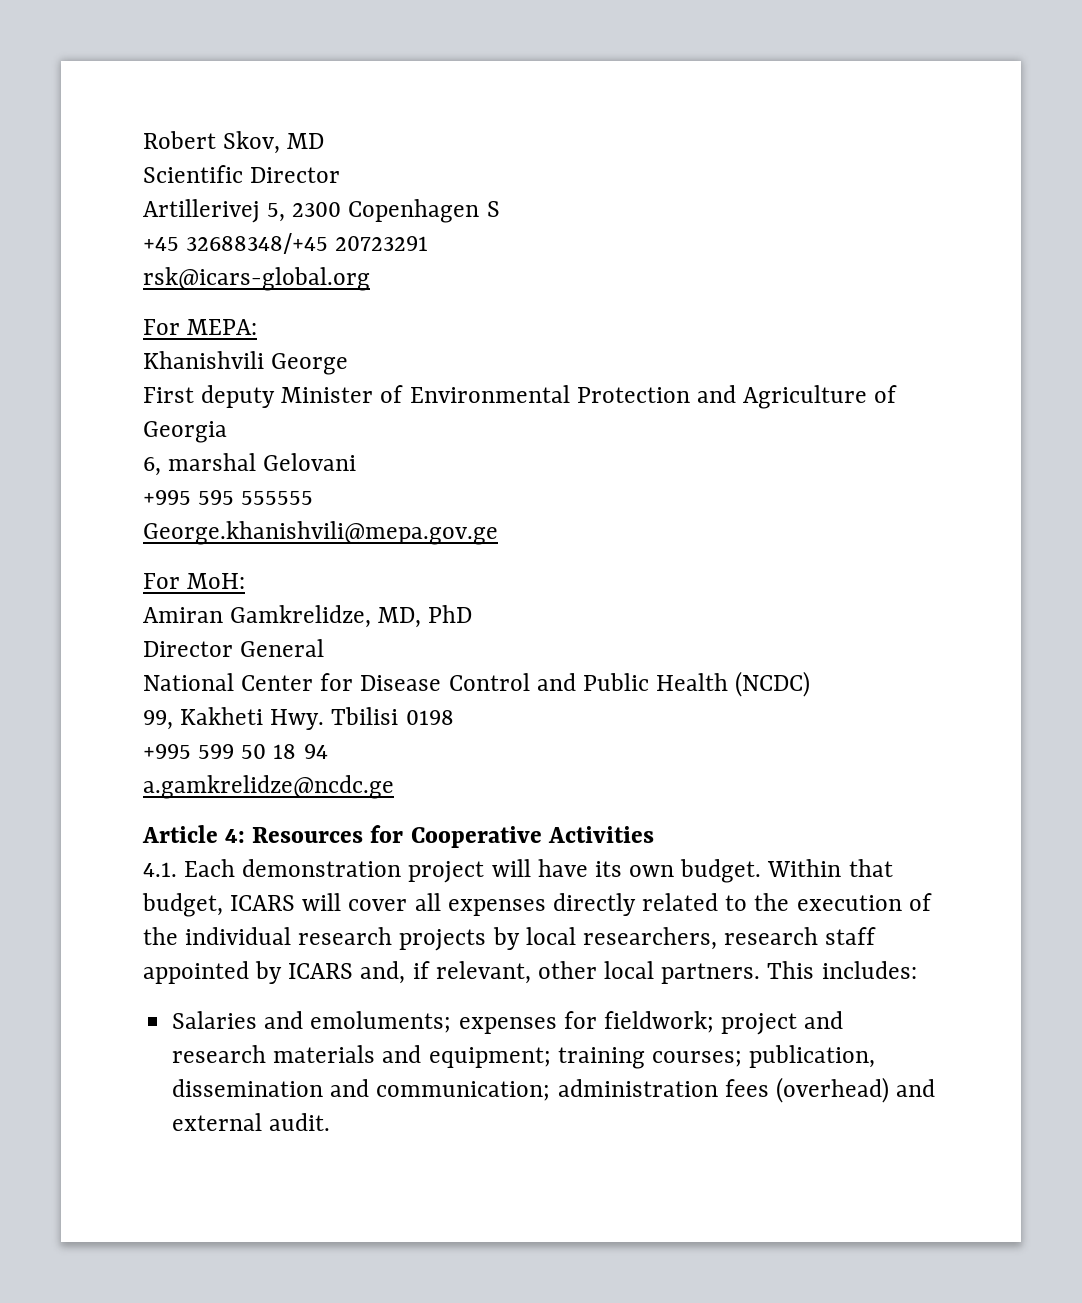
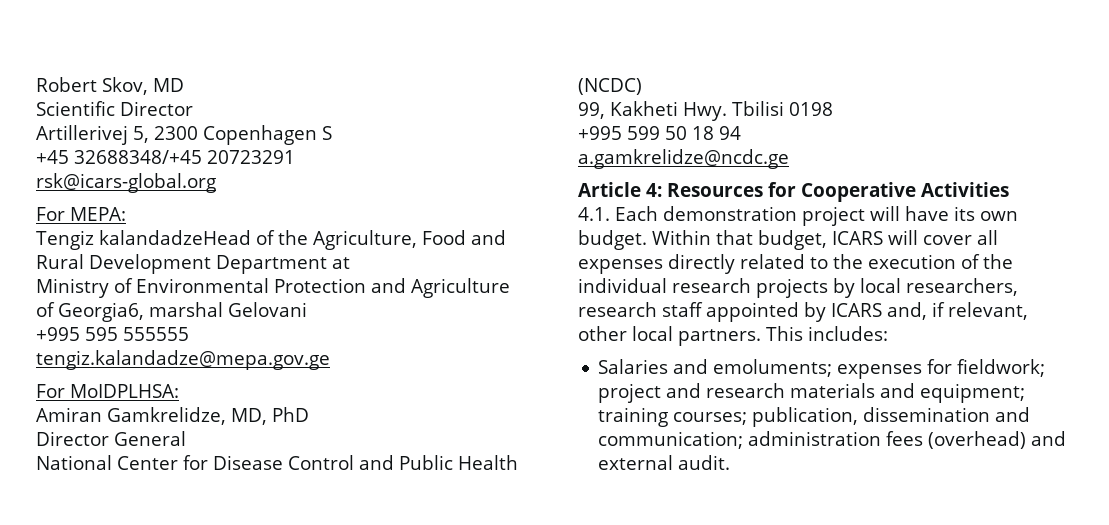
[143,351,349,375] [143,385,374,408] Khanishvili George // First deputy Minister -> [36,230,506,250] [36,254,350,274] [36,278,109,298] Tengiz kalandadzeHead of the Agriculture, Food and Rural Development Department at // Ministry
[143,421,227,443] [143,457,161,476] Georgia // 6, -> [58,302,144,322] Georgia6,
[143,521,498,545] [143,573,246,589] George.khanishvili@mepa.gov.ge // For MoH: -> [36,350,330,370] [36,384,179,398] tengiz.kalandadze@mepa.gov.ge // For MoIDPLHSA:

